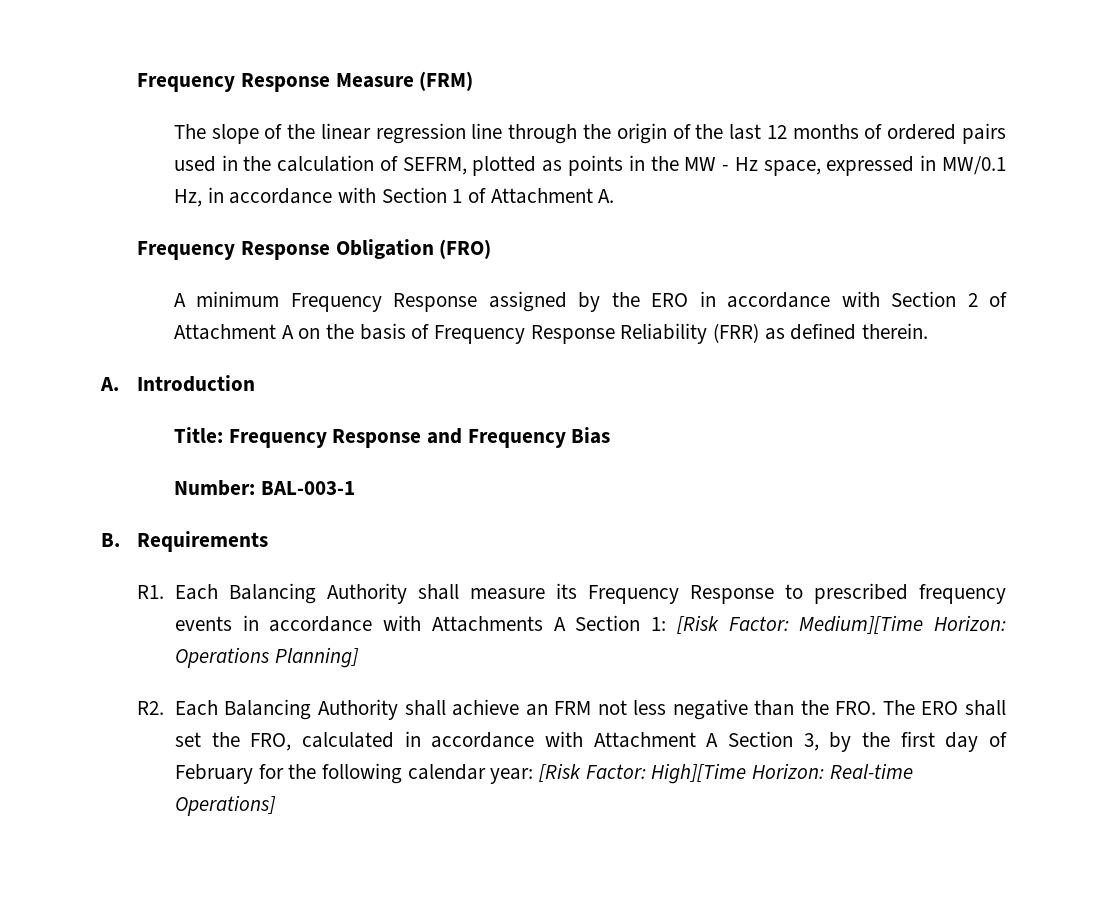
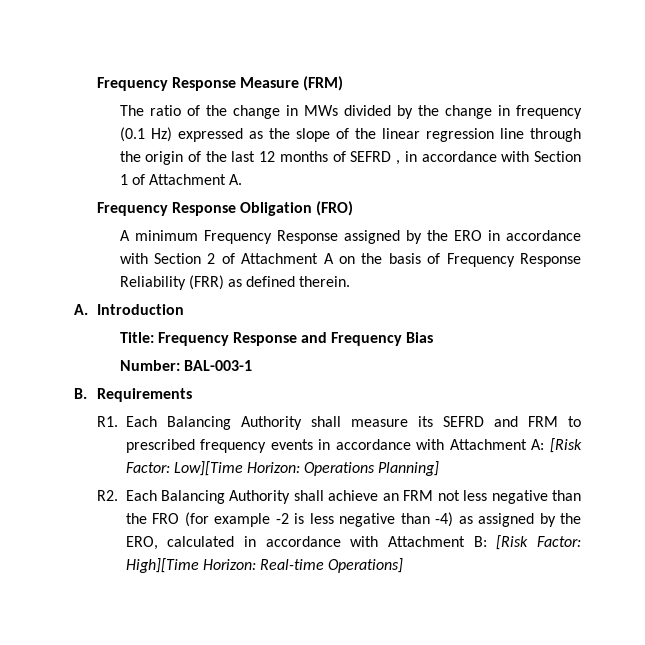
(206, 131) none -> [149,105,582,119] [119,127,290,142] ratio of the change in MWs divided by the change in frequency (0.1 Hz) expressed as the
[887,123,1006,144] [173,155,1006,176] [173,189,202,207] ordered pairs used in the calculation of SEFRM, plotted as points in the MW - Hz space, expressed in MW/0.1 Hz, -> [350,151,401,165] SEFRD ,
[587,585,774,604] Frequency Response -> [442,416,558,427] SEFRD and FRM
[431,615,924,634] Attachments A Section 1: [Risk Factor: Medium][Time -> [449,438,582,453] [125,461,243,476] Attachment A: [Risk Factor: Low][Time
[835,700,1006,716] [174,732,292,751] FRO. The ERO shall set the FRO, -> [152,512,581,527] [125,536,158,550] FRO (for example -2 is less negative than -4) as assigned by the ERO,
[706,731,1007,752] [174,763,534,784] A Section 3, by the first day of February for the following calendar year: -> [473,536,487,547] B:

